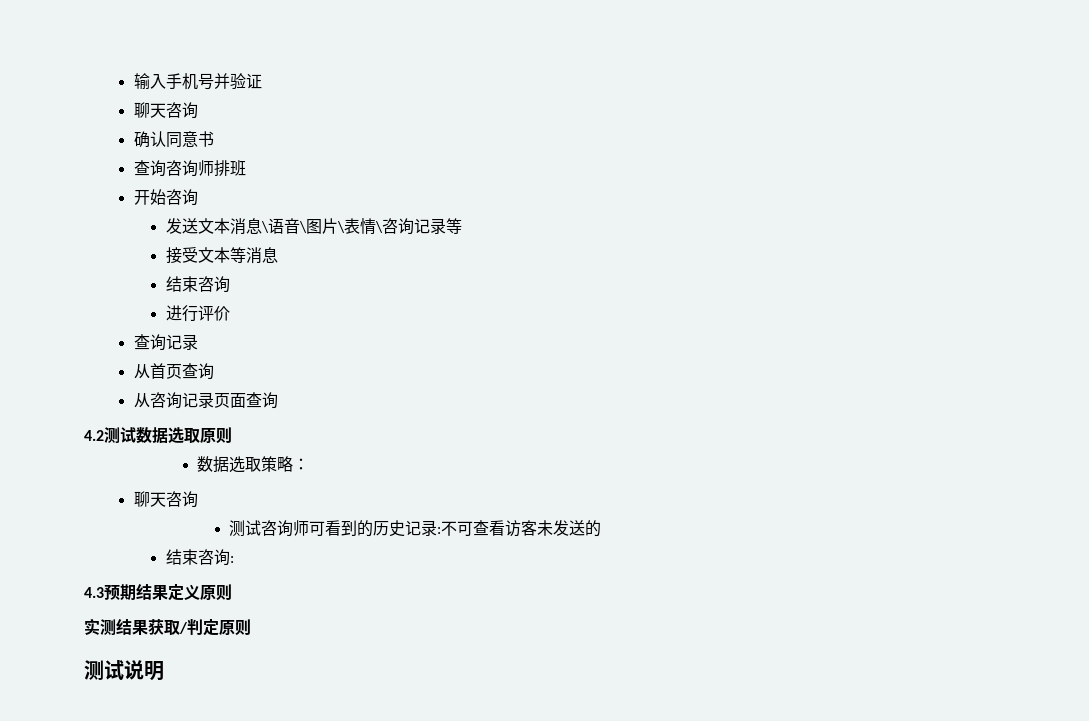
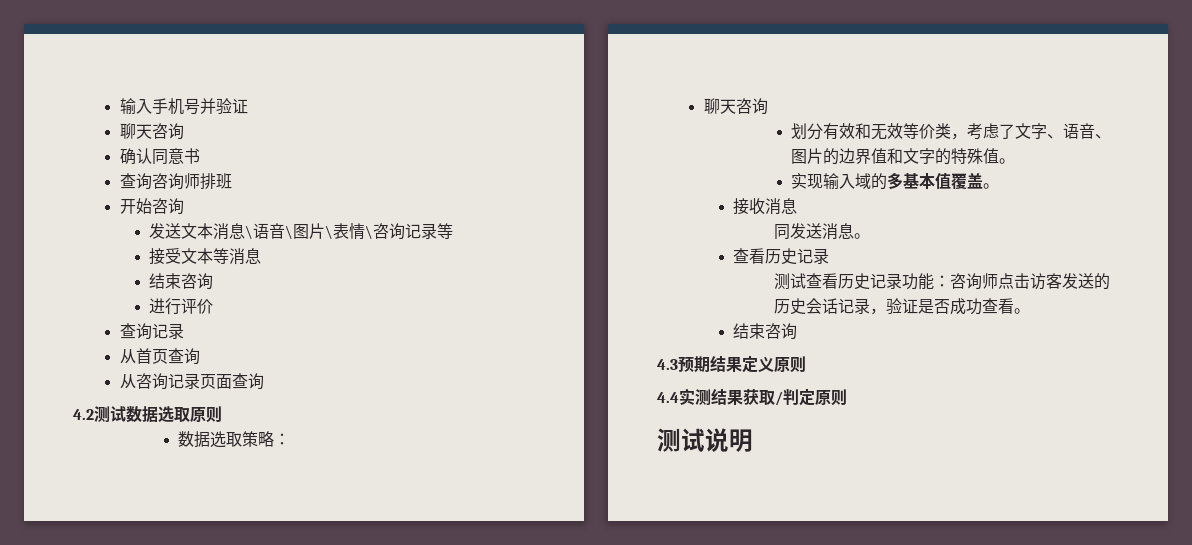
[229,520,602,537] [165,549,234,566] 测试咨询师可看到的历史记录:不可查看访客未发送的 // 结束咨询: -> [791,123,1112,140] [791,148,1016,165] [791,173,1000,190] [732,198,797,215] [773,223,870,240] [732,248,829,265] [773,273,1110,290] [773,298,1030,315] [732,323,797,340] 划分有效和无效等价类，考虑了文字、语音、图片的边界值和文字的特殊值。 // 实现输入域的多基本值覆盖。 // 接收消息 // 同发送消息。 // 查看历史记录 // 测试查看历史记录功能：咨询师点击访客发送的历史会话记录，验证是否成功查看。 // 结束咨询
(232, 592) none -> [657,392,679,403] 4.4

